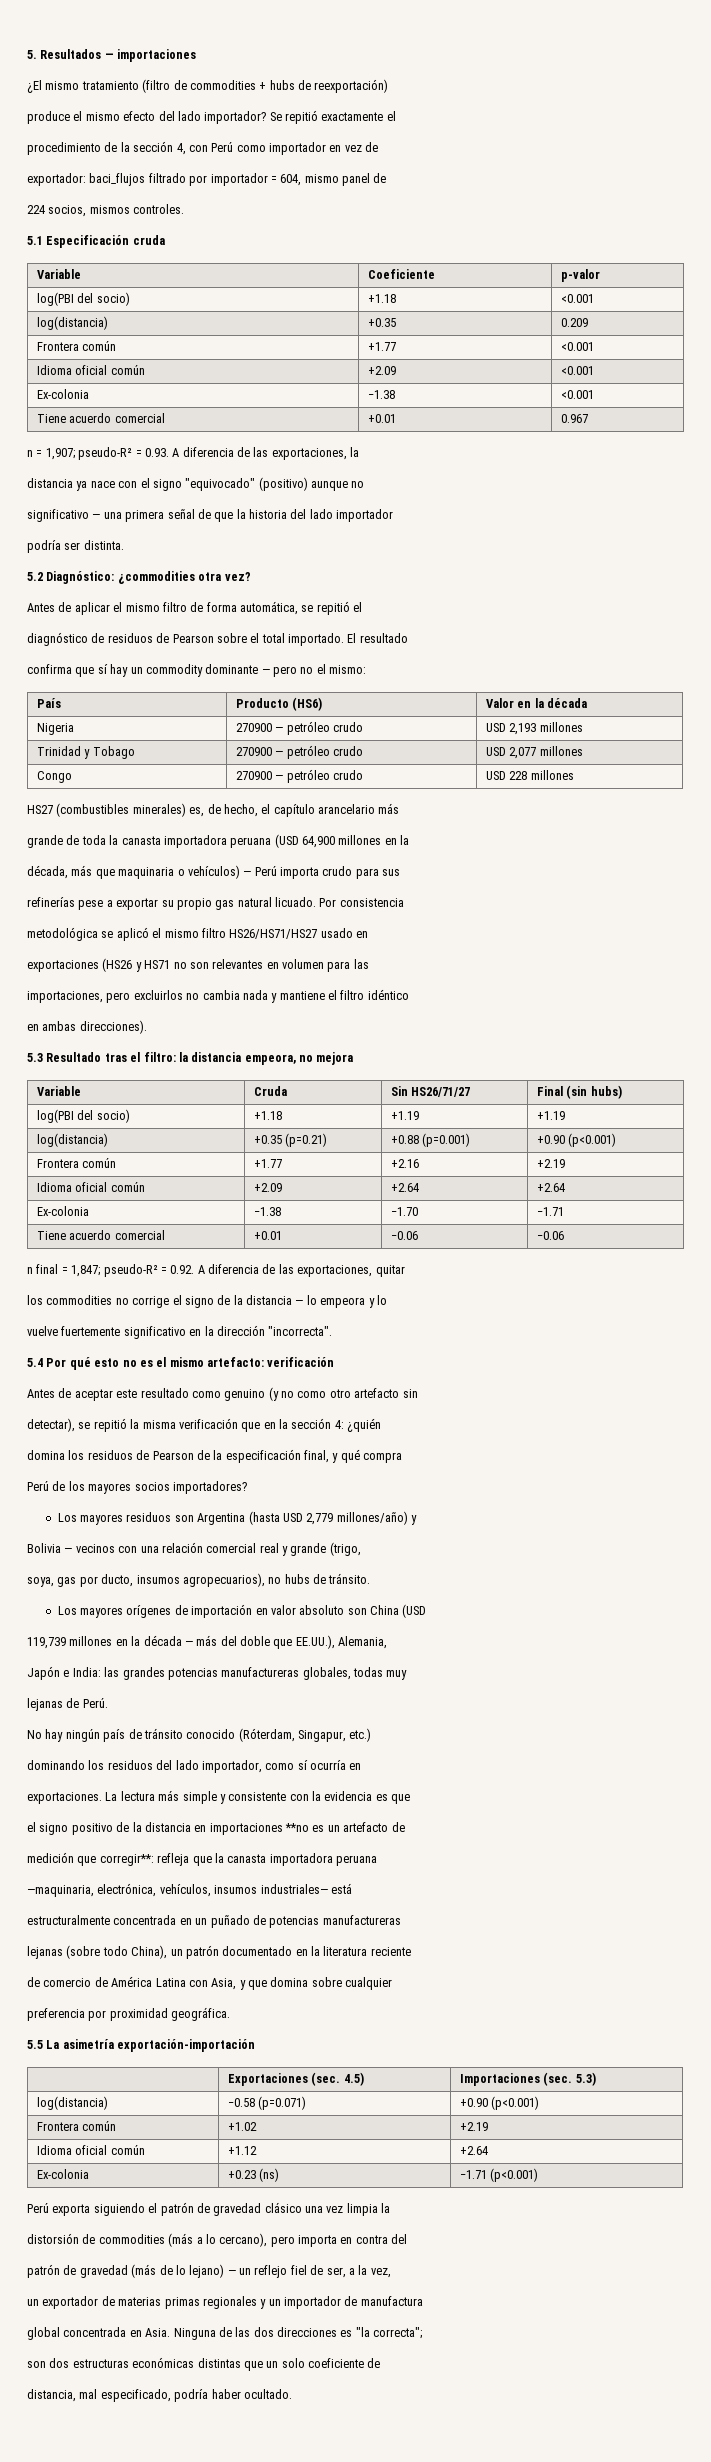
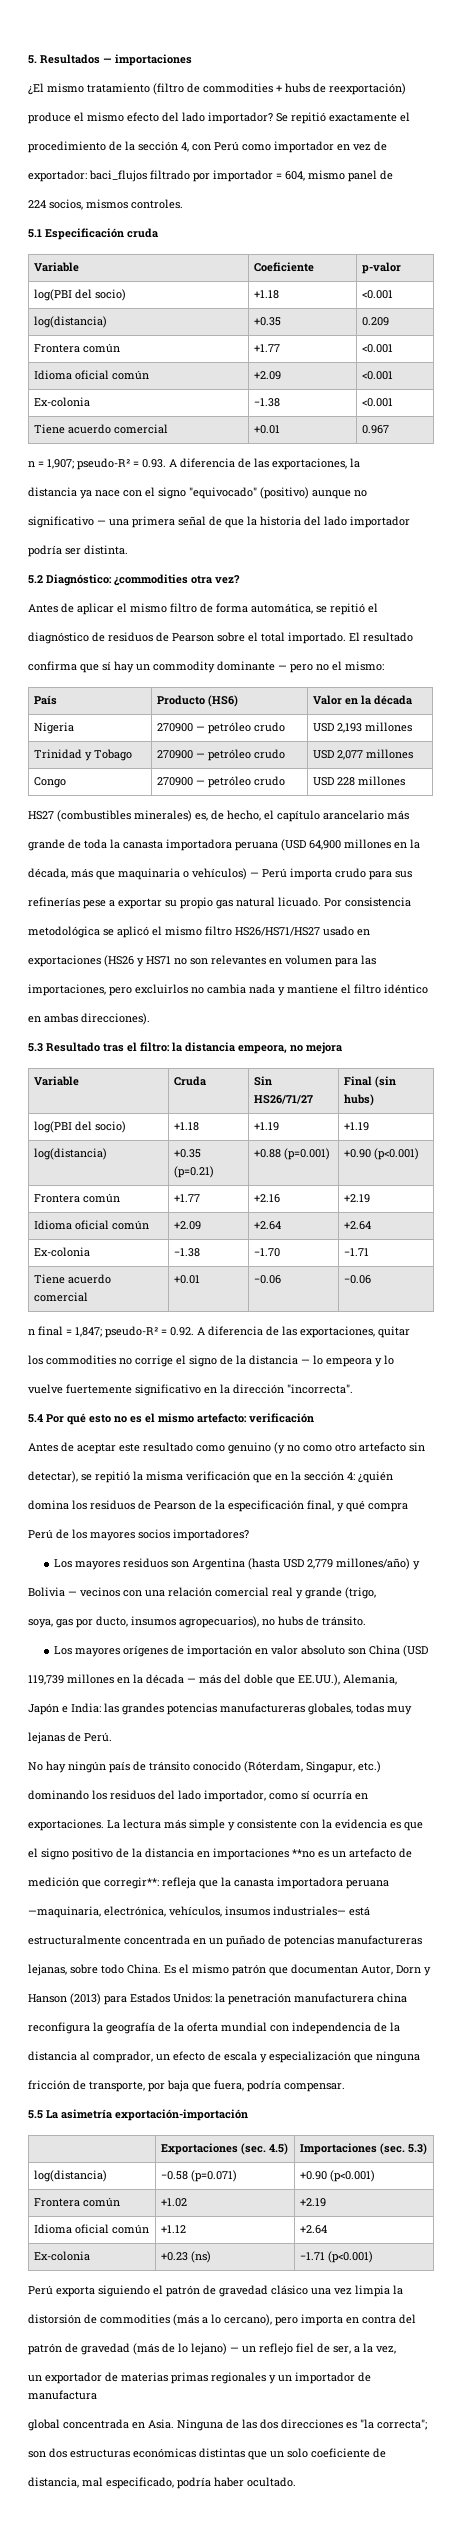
[27,1945,411,1959] [27,1976,393,1990] [27,2007,231,2021] lejanas (sobre todo China), un patrón documentado en la literatura reciente // de comercio de América Latina con Asia, y que domina sobre cualquier // preferencia por proximidad geográfica. -> [28,1964,431,1976] [28,1993,407,2005] [28,2022,400,2034] [28,2051,420,2063] [28,2080,345,2092] lejanas, sobre todo China. Es el mismo patrón que documentan Autor, Dorn y // Hanson (2013) para Estados Unidos: la penetración manufacturera china // reconfigura la geografía de la oferta mundial con independencia de la // distancia al comprador, un efecto de escala y especialización que ninguna // fricción de transporte, por baja que fuera, podría compensar.

